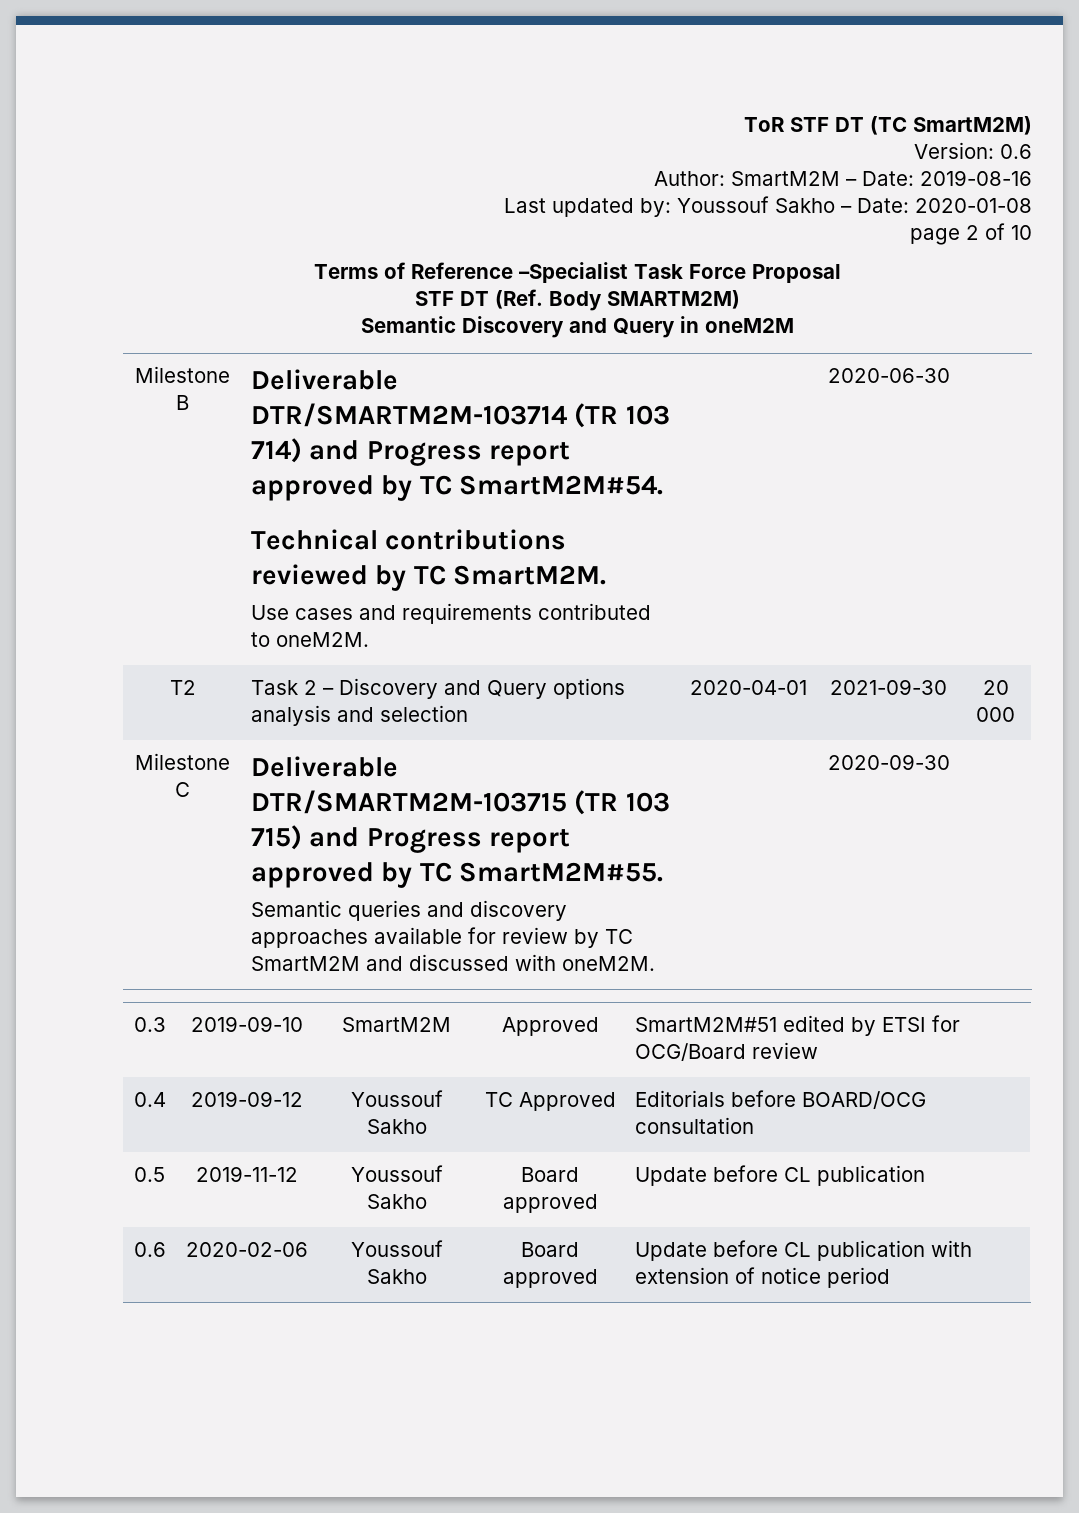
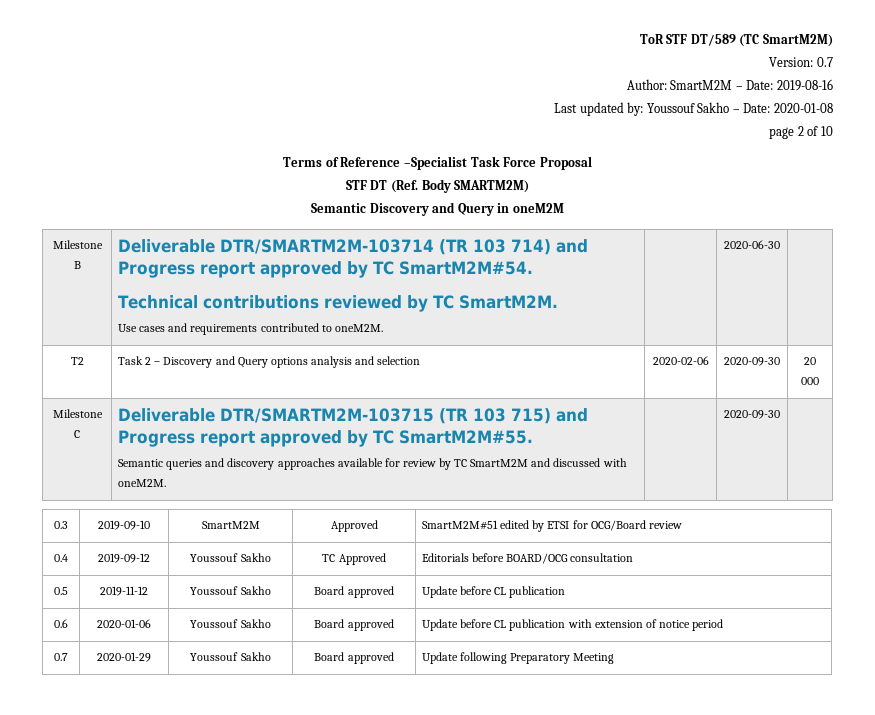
[835,117,864,132] DT -> [690,34,736,46] DT/589
[1000,144,1032,159] 0.6 -> [817,57,833,67] 0.7
[690,680,807,695] [830,679,947,695] 2020-04-01 | 2021-09-30 -> [652,356,709,365] [724,357,780,366] 2020-02-06 | 2020-09-30
[186,1242,308,1257] 2020-02-06 -> [97,619,151,628] 2020-01-06
(890, 1277) none -> [54,653,68,661] [97,652,151,662] [190,652,271,661] [314,652,394,664] [422,652,615,664] // 0.7 | 2020-01-29 | Youssouf Sakho | Board approved | Update following Preparatory Meeting

